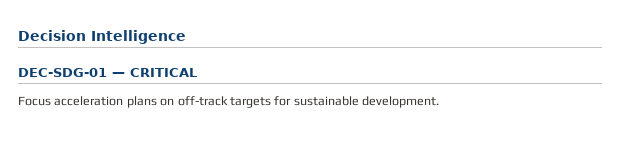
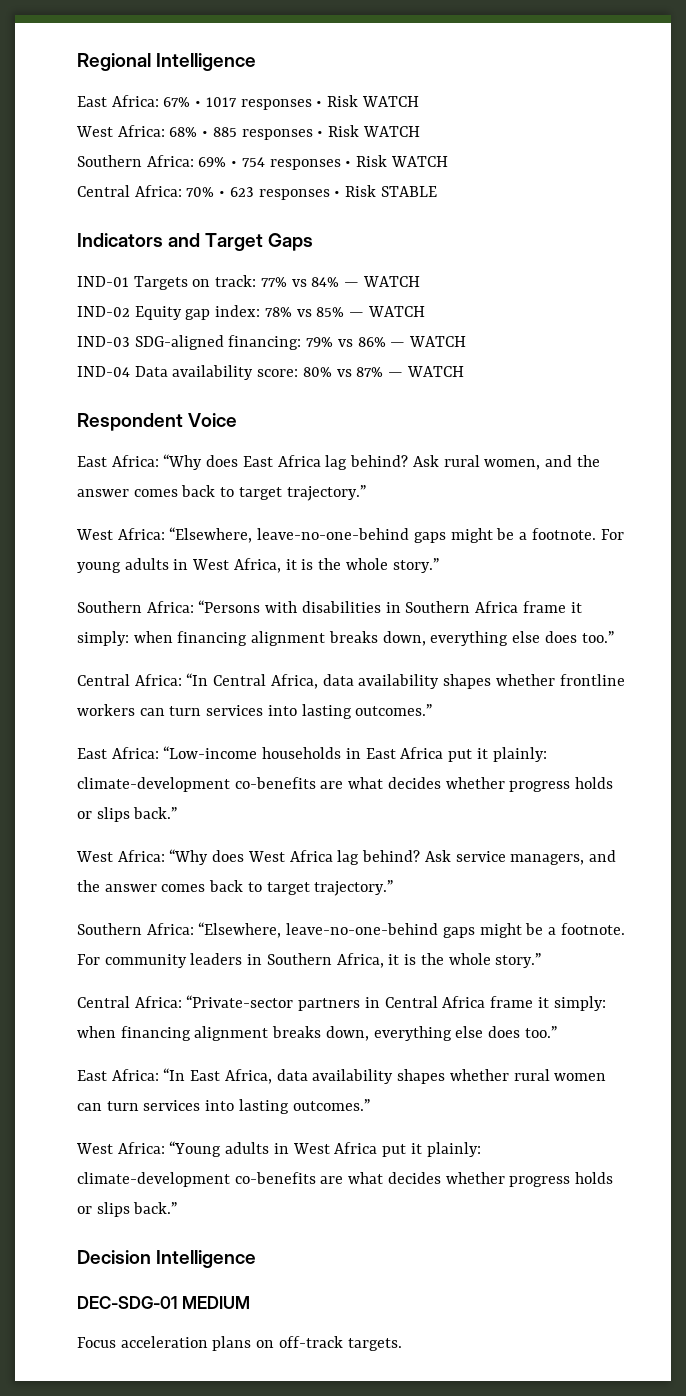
(18, 35) none -> [77,53,257,71] [77,95,419,110] [76,125,420,140] [77,155,448,170] [77,185,437,200] [77,233,314,251] [77,275,420,290] [77,305,425,320] [77,335,467,350] [77,365,464,380] [77,413,238,431] [77,454,600,470] [77,485,366,501] [76,527,624,543] [77,558,439,573] [77,600,582,613] [77,631,614,646] [77,673,625,689] [77,704,433,719] [77,746,547,762] [77,777,614,792] [77,807,178,822] [76,849,616,865] [77,880,394,896] [77,922,625,938] [77,953,542,968] [77,995,606,1011] [77,1026,557,1041] [77,1068,607,1084] [77,1099,370,1114] [76,1141,481,1157] [77,1172,614,1187] [77,1202,178,1217] Regional Intelligence // East Africa: 67% • 1017 responses • Risk WATCH // West Africa: 68% • 885 responses • Risk WATCH // Southern Africa: 69% • 754 responses • Risk WATCH // Central Africa: 70% • 623 responses • Risk STABLE // Indicators and Target Gaps // IND-01 Targets on track: 77% vs 84% — WATCH // IND-02 Equity gap index: 78% vs 85% — WATCH // IND-03 SDG-aligned financing: 79% vs 86% — WATCH // IND-04 Data availability score: 80% vs 87% — WATCH // Respondent Voice // East Africa: “Why does East Africa lag behind? Ask rural women, and the answer comes back to target trajectory.” // West Africa: “Elsewhere, leave-no-one-behind gaps might be a footnote. For young adults in West Africa, it is the whole story.” // Southern Africa: “Persons with disabilities in Southern Africa frame it simply: when financing alignment breaks down, everything else does too.” // Central Africa: “In Central Africa, data availability shapes whether frontline workers can turn services into lasting outcomes.” // East Africa: “Low-income households in East Africa put it plainly: climate-development co-benefits are what decides whether progress holds or slips back.” // West Africa: “Why does West Africa lag behind? Ask service managers, and the answer comes back to target trajectory.” // Southern Africa: “Elsewhere, leave-no-one-behind gaps might be a footnote. For community leaders in Southern Africa, it is the whole story.” // Central Africa: “Private-sector partners in Central Africa frame it simply: when financing alignment breaks down, everything else does too.” // East Africa: “In East Africa, data availability shapes whether rural women can turn services into lasting outcomes.” // West Africa: “Young adults in West Africa put it plainly: climate-development co-benefits are what decides whether progress holds or slips back.” //
[112,68,197,77] — CRITICAL -> [181,1296,250,1309] MEDIUM
[229,96,439,108] targets for sustainable development. -> [347,1338,402,1351] targets.

